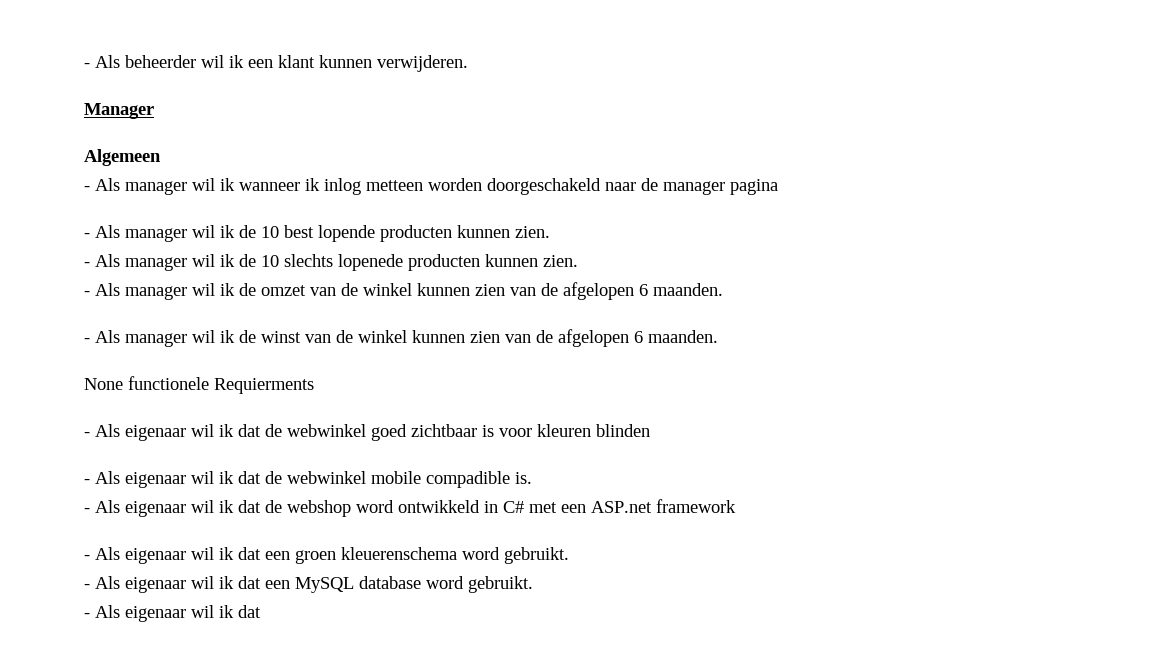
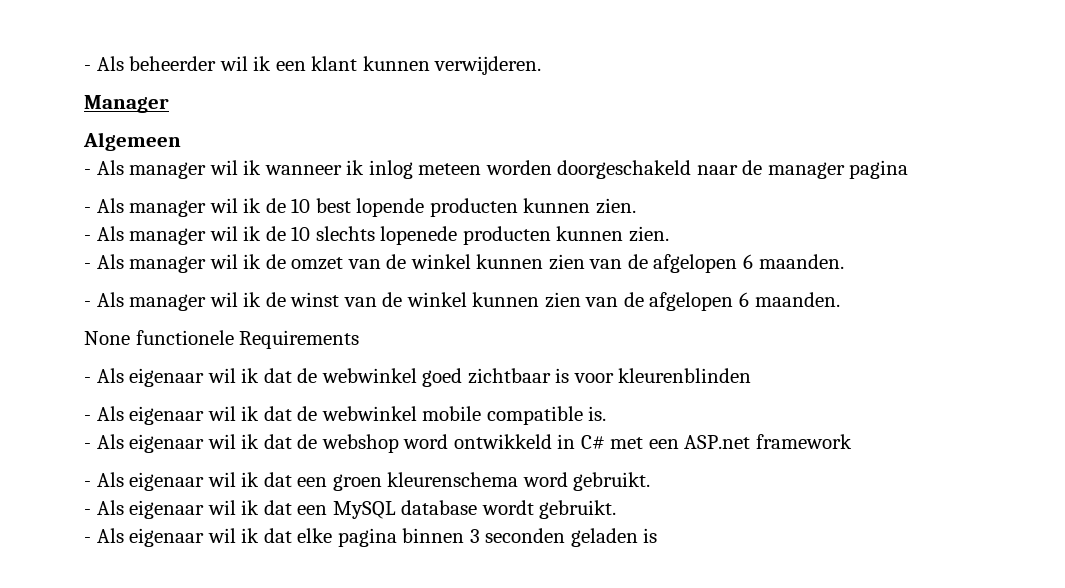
[366,180,423,191] metteen -> [418,163,482,175] meteen
[214,378,314,394] Requierments -> [239,330,360,349] Requirements
[537,424,650,437] kleuren blinden -> [618,368,752,383] kleurenblinden
[426,471,510,488] compadible -> [486,406,583,425] compatible
[341,547,457,560] kleuerenschema -> [387,472,519,487] kleurenschema
[426,576,533,593] [84,605,261,622] word gebruikt. // - Als eigenaar wil ik dat -> [481,500,617,519] [84,528,658,547] wordt gebruikt. // - Als eigenaar wil ik dat elke pagina binnen 3 seconden geladen is

